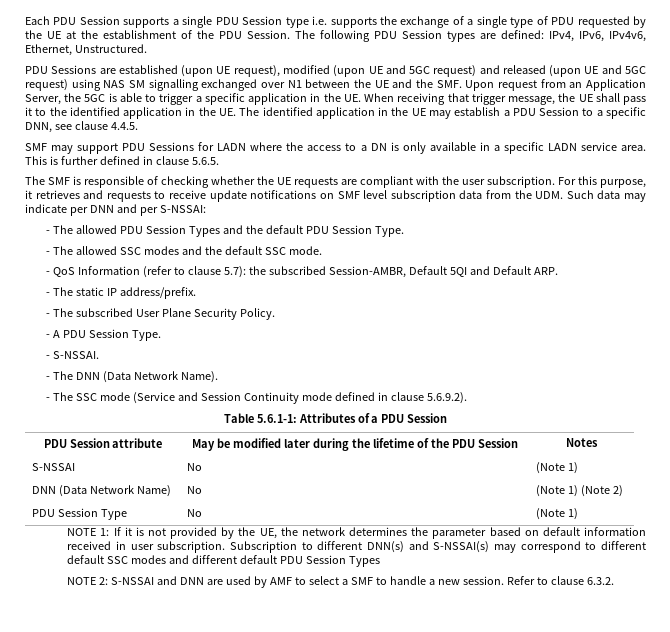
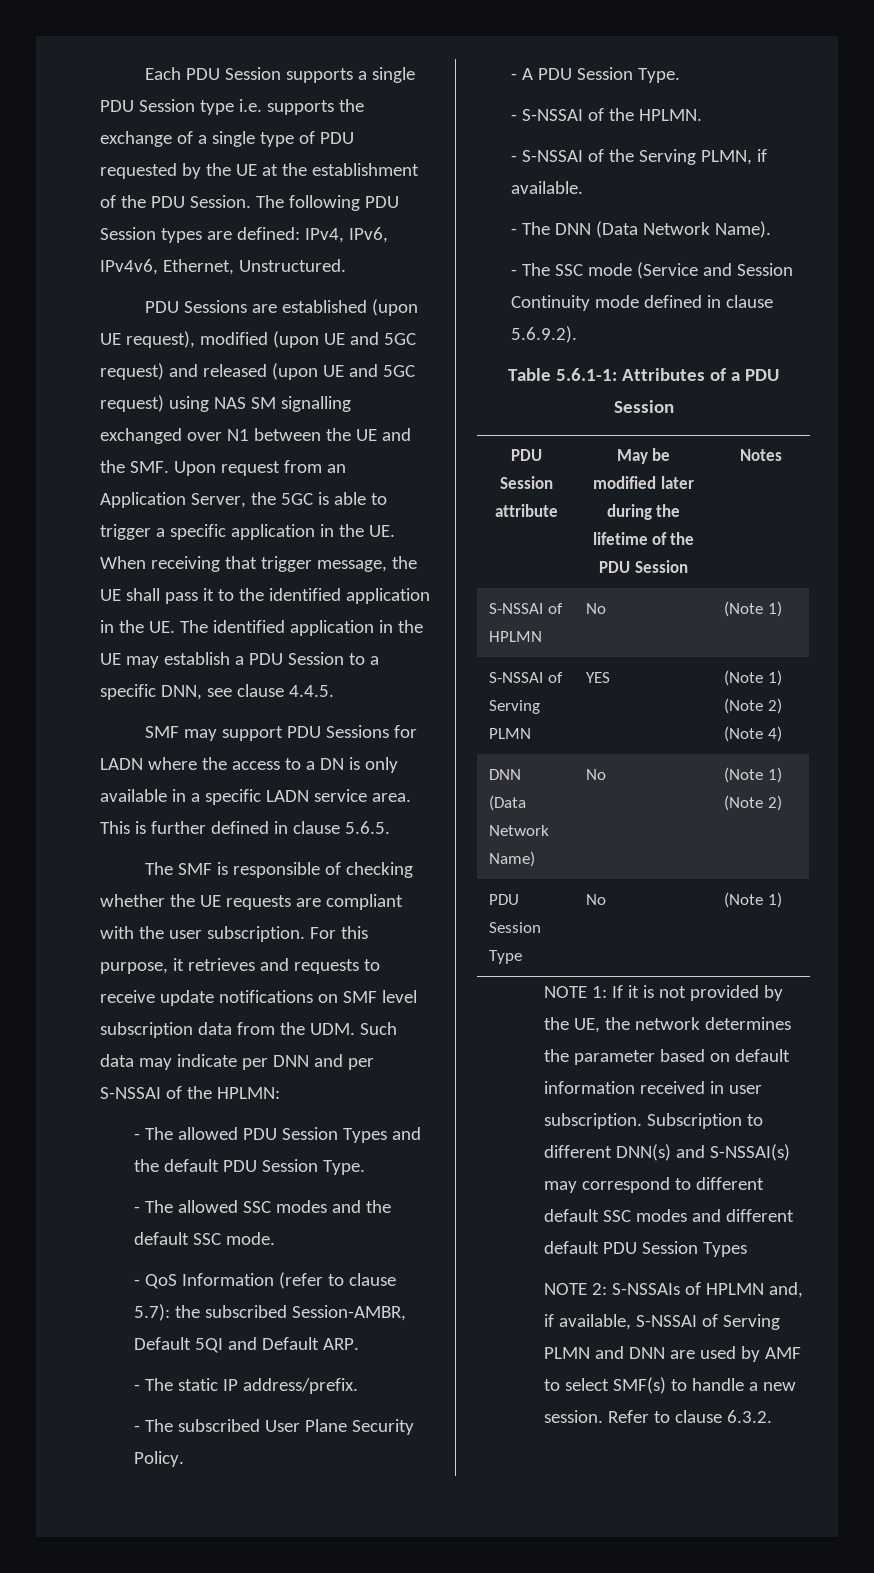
[159,205,206,213] S-NSSAI: -> [100,1086,280,1099] S-NSSAI of the HPLMN:
[53,351,100,359] S-NSSAI. -> [521,108,702,121] [510,149,767,165] [510,181,583,194] S-NSSAI of the HPLMN. // - S-NSSAI of the Serving PLMN, if available.
[186,463,202,471] [535,462,578,474] | No | (Note 1) -> [547,603,563,614] [489,631,543,642] [586,603,607,614] [724,601,782,617] [489,672,563,683] [489,700,541,714] [489,728,532,739] [586,672,611,683] [724,670,782,686] [724,698,782,714] [724,726,782,742] of HPLMN | No | (Note 1) // S-NSSAI of Serving PLMN | YES | (Note 1) (Note 2) (Note 4)
[111,577,155,585] S-NSSAI -> [612,1282,804,1298] [544,1314,781,1330] [544,1347,591,1359] S-NSSAIs of HPLMN and, if available, S-NSSAI of Serving PLMN
[341,577,373,585] a SMF -> [613,1377,667,1394] SMF(s)

